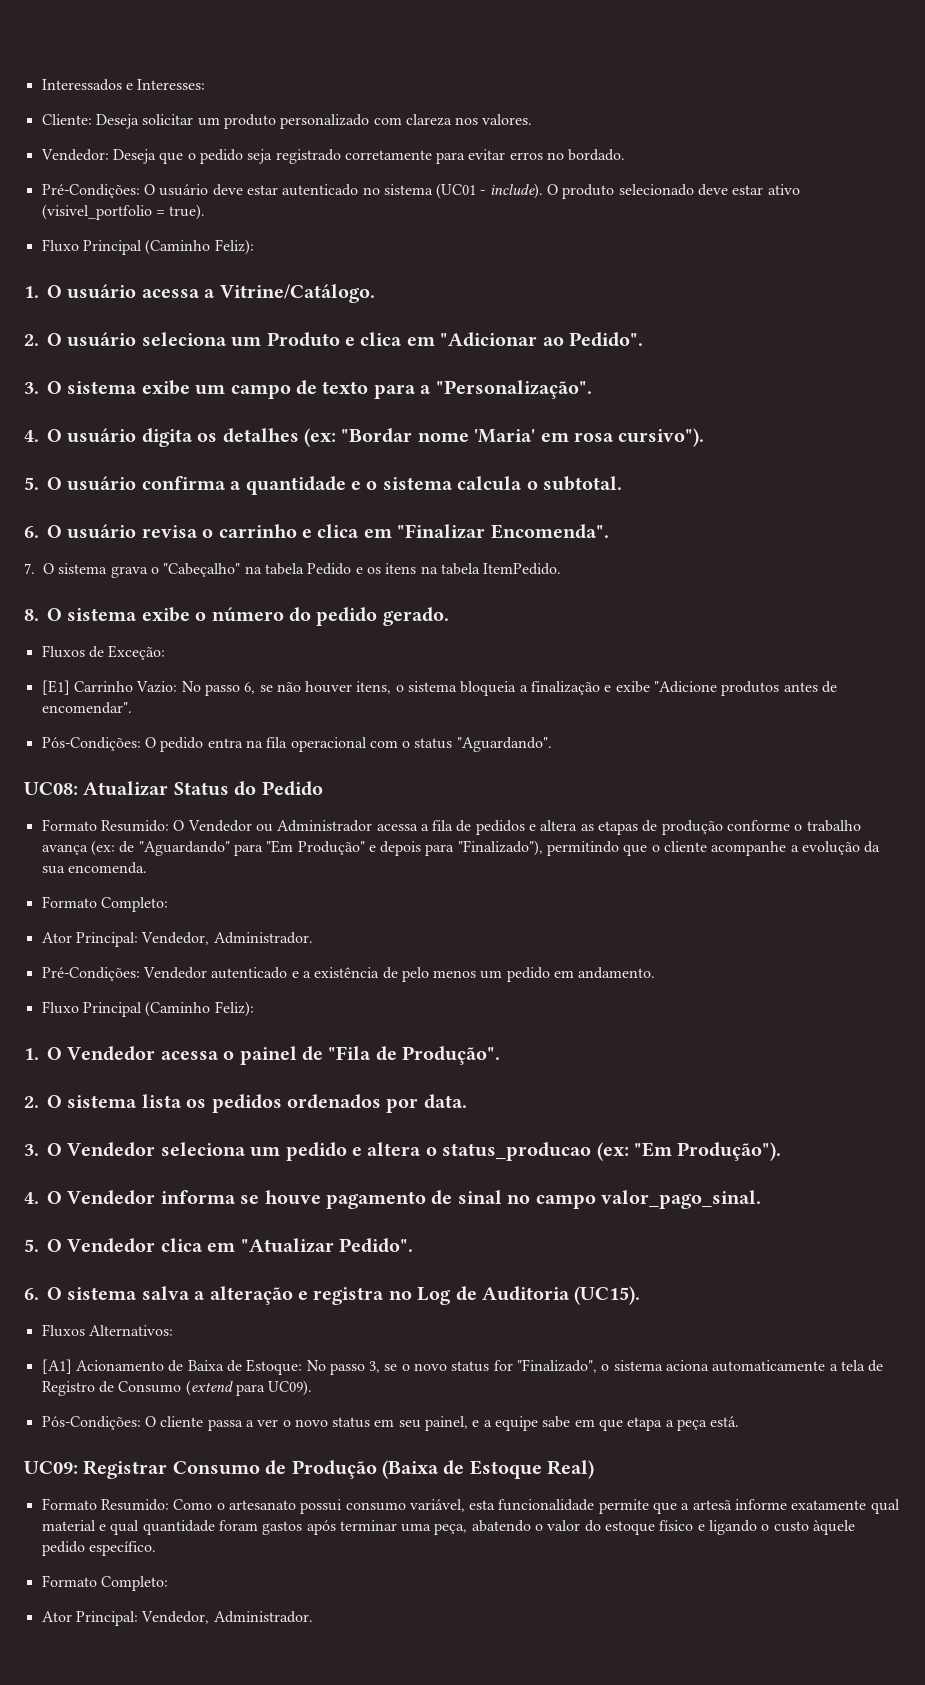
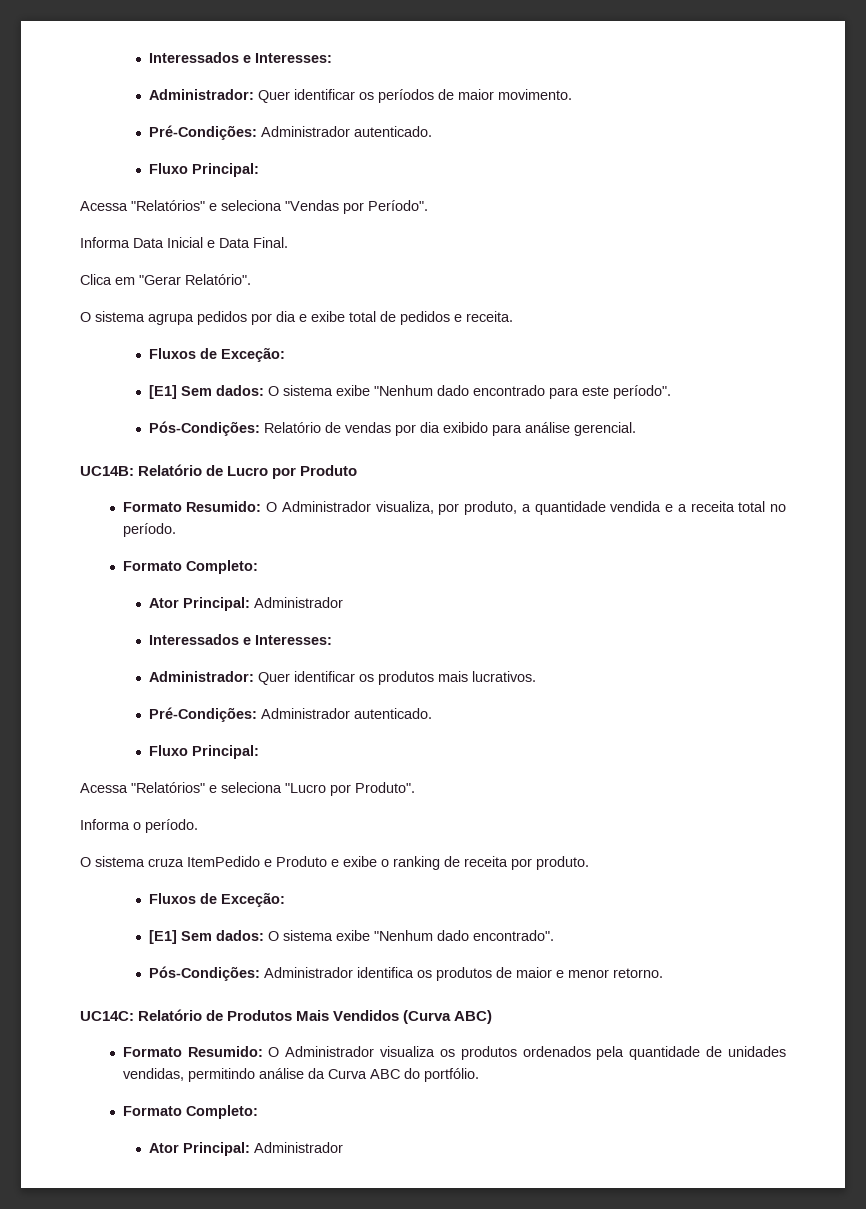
[41,79,206,91] [41,114,533,129] [40,149,626,164] [41,183,800,199] [41,204,206,220] [41,239,254,255] [24,284,375,303] [24,332,643,347] [24,380,592,399] [24,428,705,447] [24,476,622,495] [24,524,609,539] [24,563,562,578] [24,607,449,626] [41,645,166,660] [41,680,838,696] [41,702,132,714] [41,737,552,752] [24,781,323,796] [41,819,861,835] [41,840,881,856] [41,862,147,874] [41,896,168,912] [41,932,313,947] [41,967,656,982] [41,1001,254,1017] [24,1046,501,1065] [24,1094,467,1113] [24,1142,782,1161] [24,1190,761,1209] [24,1238,413,1253] [24,1286,641,1305] [41,1324,173,1337] [41,1359,884,1375] [41,1380,313,1396] [41,1416,740,1431] [24,1460,595,1479] [41,1498,900,1514] [41,1520,856,1535] [41,1541,156,1556] [41,1575,168,1591] [41,1611,313,1626] Interessados e Interesses: // Cliente: Deseja solicitar um produto personalizado com clareza nos valores. // Vendedor: Deseja que o pedido seja registrado corretamente para evitar erros no bordado. // Pré-Condições: O usuário deve estar autenticado no sistema (UC01 - include). O produto selecionado deve estar ativo (visivel_portfolio = true). // Fluxo Principal (Caminho Feliz): // 1. O usuário acessa a Vitrine/Catálogo. // 2. O usuário seleciona um Produto e clica em "Adicionar ao Pedido". // 3. O sistema exibe um campo de texto para a "Personalização". // 4. O usuário digita os detalhes (ex: "Bordar nome 'Maria' em rosa cursivo"). // 5. O usuário confirma a quantidade e o sistema calcula o subtotal. // 6. O usuário revisa o carrinho e clica em "Finalizar Encomenda". // 7. O sistema grava o "Cabeçalho" na tabela Pedido e os itens na tabela ItemPedido. // 8. O sistema exibe o número do pedido gerado. // Fluxos de Exceção: // [E1] Carrinho Vazio: No passo 6, se não houver itens, o sistema bloqueia a finalização e exibe "Adicione produtos antes de encomendar". // Pós-Condições: O pedido entra na fila operacional com o status "Aguardando". // UC08: Atualizar Status do Pedido // Formato Resumido: O Vendedor ou Administrador acessa a fila de pedidos e altera as etapas de produção conforme o trabalho avança (ex: de "Aguardando" para "Em Produção" e depois para "Finalizado"), permitindo que o cliente acompanhe a evolução da sua encomenda. // Formato Completo: // Ator Principal: Vendedor, Administrador. // Pré-Condições: Vendedor autenticado e a existência de pelo menos um pedido em andamento. // Fluxo Principal (Caminho Feliz): // 1. O Vendedor acessa o painel de "Fila de Produção". // 2. O sistema lista os pedidos ordenados por data. // 3. O Vendedor seleciona um pedido e altera o status_producao (ex: "Em Produção"). // 4. O Vendedor informa se houve pagamento de sinal no campo valor_pago_sinal. // 5. O Vendedor clica em "Atualizar Pedido". // 6. O sistema salva a alteração e registra no Log de Auditoria (UC15). // Fluxos Alternativos: // [A1] Acionamento de Baixa de Estoque: No passo 3, se o novo status for "Finalizado", o sistema aciona automaticamente a tela de Registro de Consumo (extend para UC09). // Pós-Condições: O cliente passa a ver o novo status em seu painel, e a equipe sabe em que etapa a peça está. // UC09: Registrar Consumo de Produção (Baixa de Estoque Real) // Formato Resumido: Como o artesanato possui consumo variável, esta funcionalidade permite que a artesã informe exatamente qual material e qual quantidade foram gastos após terminar uma peça, abatendo o valor do estoque físico e ligando o custo àquele pedido específico. // Formato Completo: // Ator Principal: Vendedor, Administrador. -> [149,52,333,63] [149,89,573,103] [149,125,433,140] [149,163,260,177] [80,200,428,214] [80,237,288,248] [80,274,251,285] [80,311,513,325] [149,347,286,362] [149,385,672,399] [149,421,637,436] [80,464,358,479] [122,501,786,515] [122,523,176,537] [122,560,258,574] [149,597,344,611] [149,634,333,645] [149,671,537,685] [149,707,433,722] [149,745,260,759] [80,782,415,796] [80,819,198,833] [80,856,589,870] [149,892,286,907] [149,930,555,944] [149,966,664,981] [80,1009,493,1024] [122,1046,787,1060] [122,1068,479,1082] [122,1105,258,1119] [149,1142,344,1156] Interessados e Interesses: // Administrador: Quer identificar os períodos de maior movimento. // Pré-Condições: Administrador autenticado. // Fluxo Principal: // Acessa "Relatórios" e seleciona "Vendas por Período". // Informa Data Inicial e Data Final. // Clica em "Gerar Relatório". // O sistema agrupa pedidos por dia e exibe total de pedidos e receita. // Fluxos de Exceção: // [E1] Sem dados: O sistema exibe "Nenhum dado encontrado para este período". // Pós-Condições: Relatório de vendas por dia exibido para análise gerencial. // UC14B: Relatório de Lucro por Produto // Formato Resumido: O Administrador visualiza, por produto, a quantidade vendida e a receita total no período. // Formato Completo: // Ator Principal: Administrador // Interessados e Interesses: // Administrador: Quer identificar os produtos mais lucrativos. // Pré-Condições: Administrador autenticado. // Fluxo Principal: // Acessa "Relatórios" e seleciona "Lucro por Produto". // Informa o período. // O sistema cruza ItemPedido e Produto e exibe o ranking de receita por produto. // Fluxos de Exceção: // [E1] Sem dados: O sistema exibe "Nenhum dado encontrado". // Pós-Condições: Administrador identifica os produtos de maior e menor retorno. // UC14C: Relatório de Produtos Mais Vendidos (Curva ABC) // Formato Resumido: O Administrador visualiza os produtos ordenados pela quantidade de unidades vendidas, permitindo análise da Curva ABC do portfólio. // Formato Completo: // Ator Principal: Administrador

